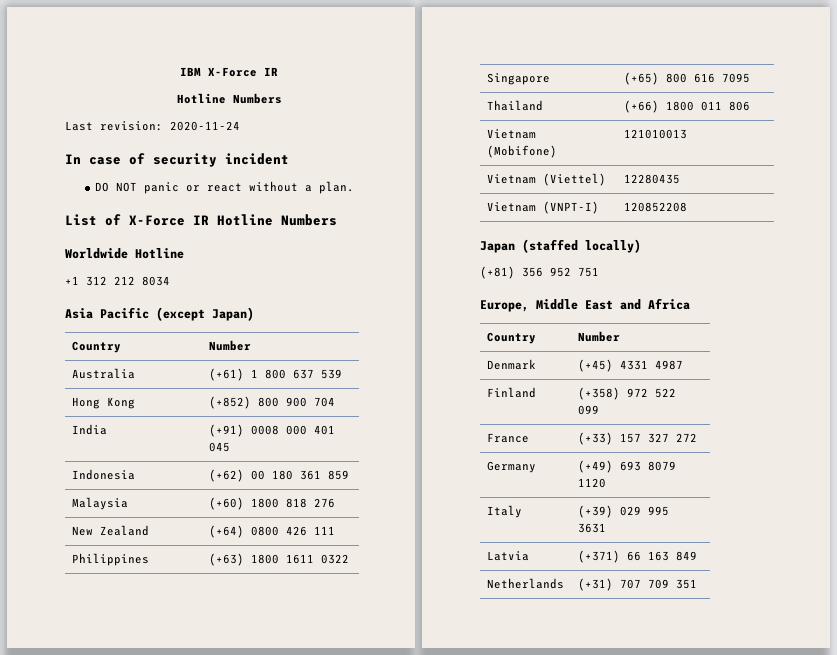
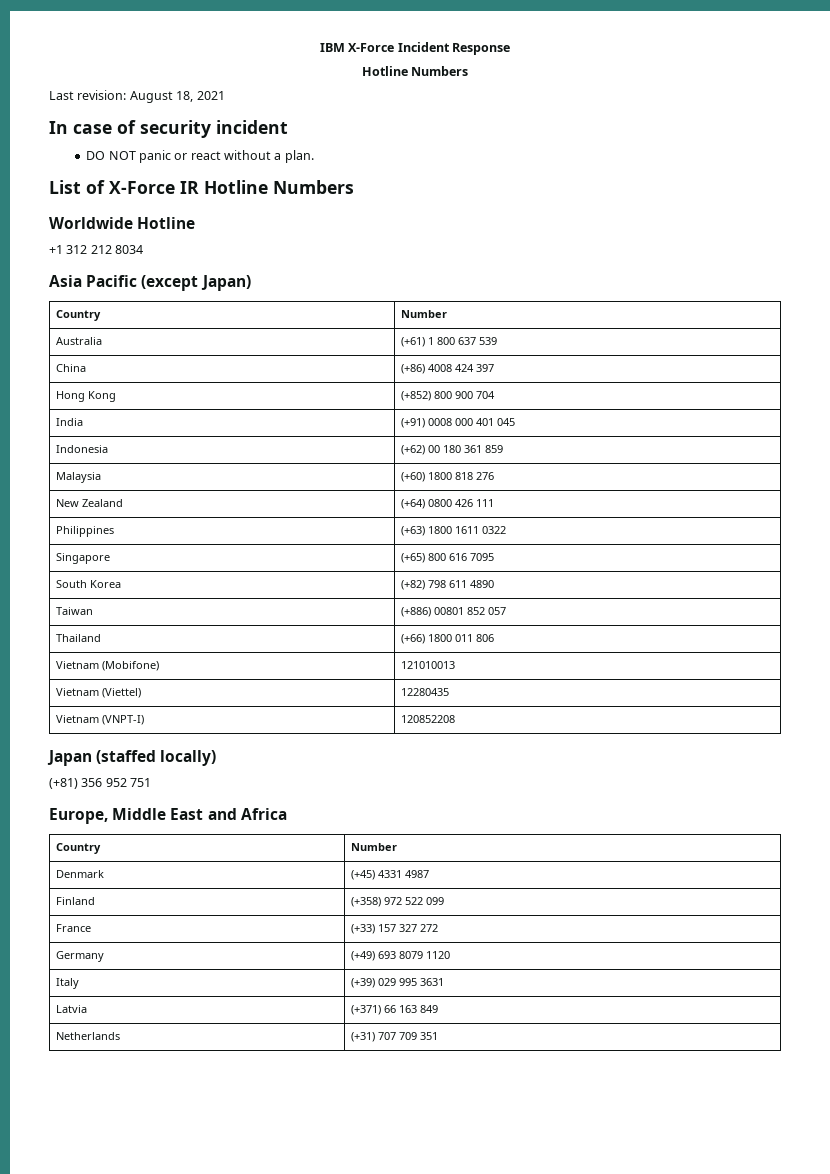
[264,67,278,76] IR -> [397,42,511,55] Incident Response
[170,121,240,131] 2020-11-24 -> [129,91,225,103] August 18, 2021
(342, 374) none -> [56,364,87,372] [401,364,495,374] // China | (+86) 4008 424 397
(750, 78) none -> [56,580,122,588] [401,580,495,590] [56,607,94,615] [401,607,507,617] // South Korea | (+82) 798 611 4890 // Taiwan | (+886) 00801 852 057

